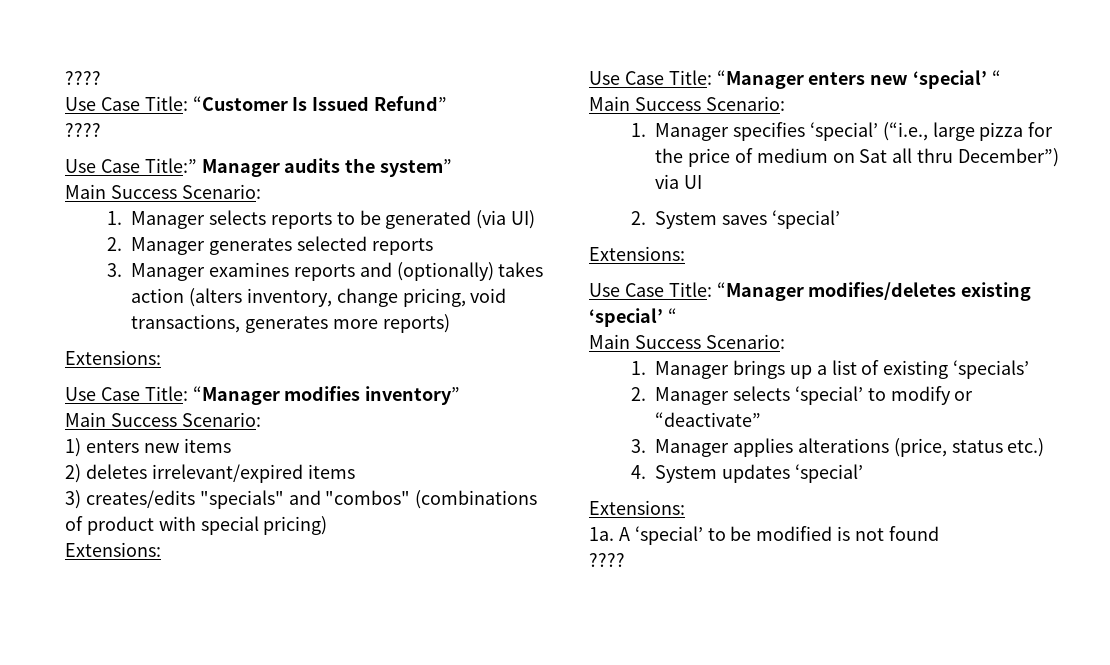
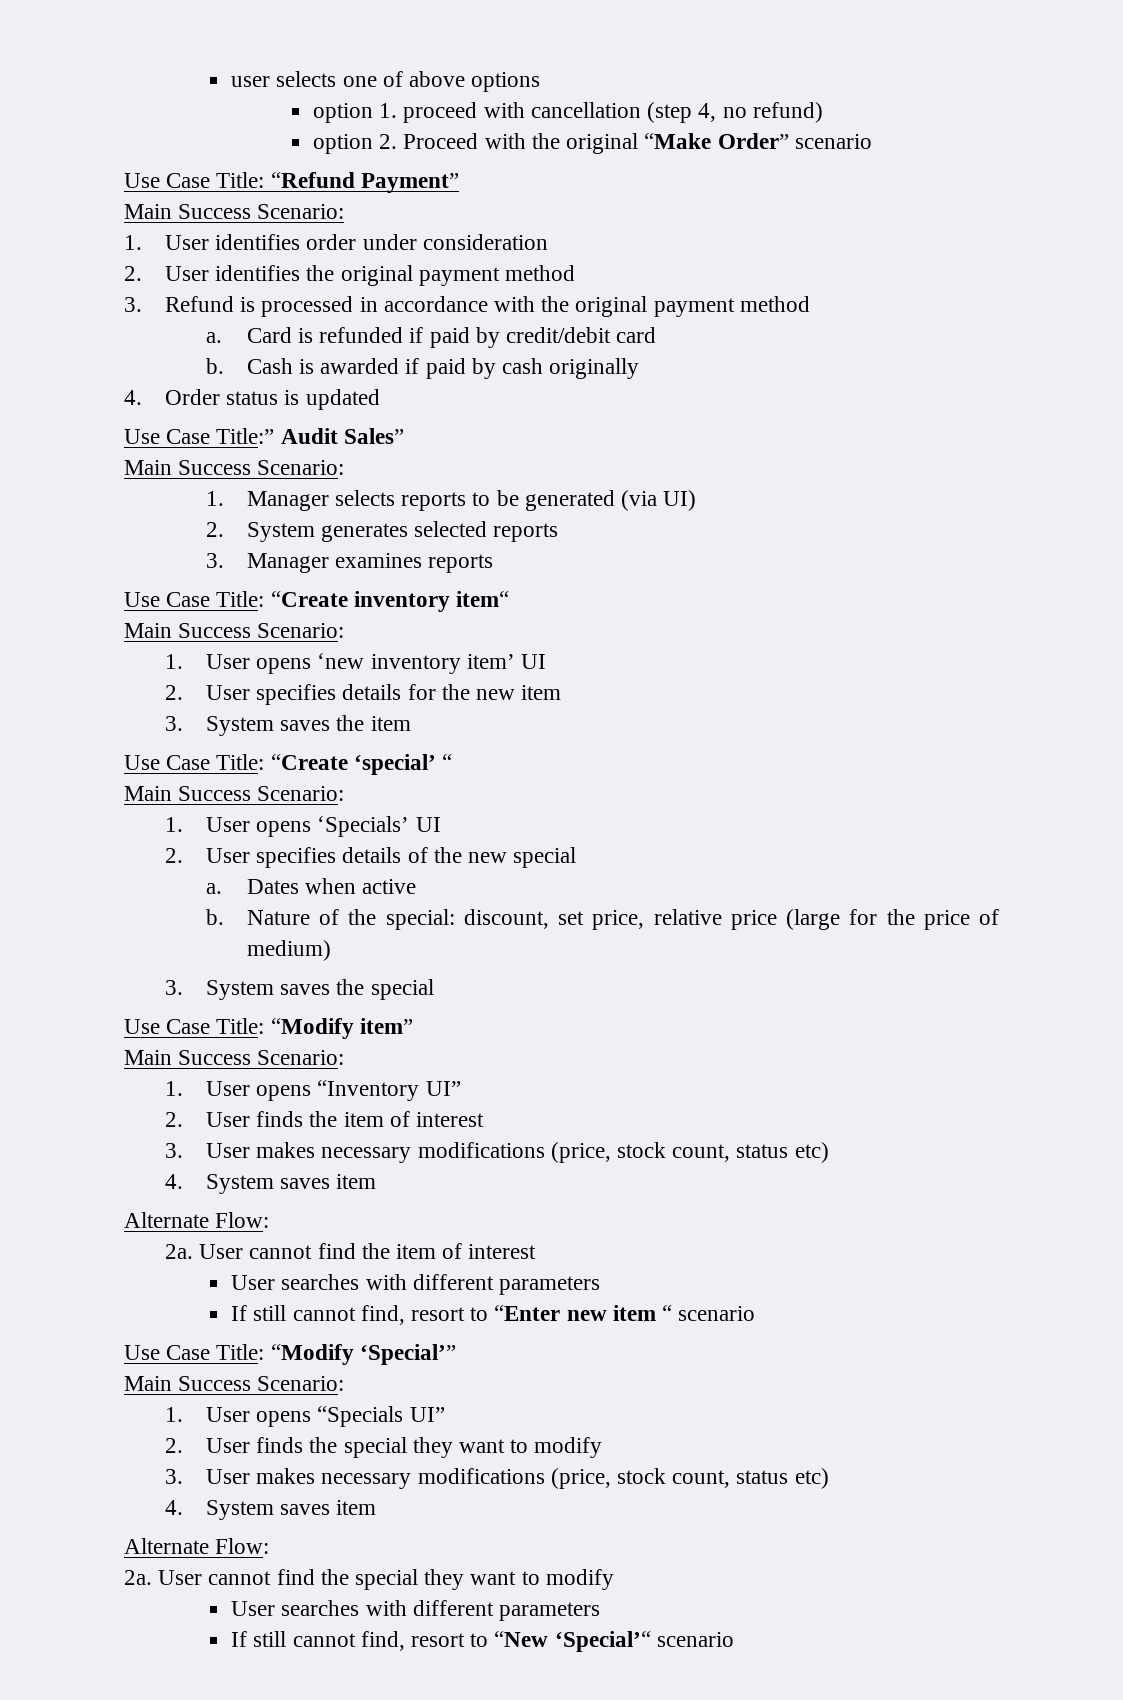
[65,71,101,85] [65,96,448,111] [65,123,101,137] ???? // Use Case Title: “Customer Is Issued Refund” // ???? -> [231,71,541,92] [313,102,823,123] [313,133,872,154] [124,172,459,193] [124,204,345,219] [124,234,548,250] [124,265,575,286] [124,296,810,317] [205,327,657,348] [205,358,640,379] [124,389,380,410] user selects one of above options // option 1. proceed with cancellation (step 4, no refund) // option 2. Proceed with the original “Make Order” scenario // Use Case Title: “Refund Payment” // Main Success Scenario: // 1. User identifies order under consideration // 2. User identifies the original payment method // 3. Refund is processed in accordance with the original payment method // a. Card is refunded if paid by credit/debit card // b. Cash is awarded if paid by cash originally // 4. Order status is updated
[201,158,453,177] Manager audits the system” -> [280,428,404,444] Audit Sales”
[131,237,206,255] Manager -> [246,522,315,542] System
[359,262,544,281] [131,288,507,307] [131,314,450,333] [65,350,161,365] [65,386,461,405] [65,412,261,427] [65,438,231,457] [65,464,355,483] [65,490,538,509] [65,516,328,535] [65,542,161,557] [589,70,1002,89] [589,96,785,111] [631,122,1054,141] [655,148,1059,167] [655,174,702,189] [631,210,840,229] [589,246,685,261] [589,282,1032,301] [589,308,677,327] [589,334,785,349] [631,360,1030,379] [631,386,974,405] [655,412,762,427] [631,438,1045,457] [631,464,863,483] [589,500,685,515] [589,526,939,545] [589,553,625,567] and (optionally) takes action (alters inventory, change pricing, void transactions, generates more reports) // Extensions: // Use Case Title: “Manager modifies inventory” // Main Success Scenario: // 1) enters new items // 2) deletes irrelevant/expired items // 3) creates/edits "specials" and "combos" (combinations of product with special pricing) // Extensions: // Use Case Title: “Manager enters new ‘special’ “ // Main Success Scenario: // 1. Manager specifies ‘special’ (“i.e., large pizza for the price of medium on Sat all thru December”) via UI // 2. System saves ‘special’ // Extensions: // Use Case Title: “Manager modifies/deletes existing ‘special’ “ // Main Success Scenario: // 1. Manager brings up a list of existing ‘specials’ // 2. Manager selects ‘special’ to modify or “deactivate” // 3. Manager applies alterations (price, status etc.) // 4. System updates ‘special’ // Extensions: // 1a. A ‘special’ to be modified is not found // ???? -> [124,591,510,612] [124,623,345,638] [164,653,546,674] [164,684,562,705] [164,715,411,736] [124,754,453,775] [124,786,345,801] [164,816,441,837] [164,847,577,868] [205,878,417,894] [205,909,1000,930] [246,940,331,961] [164,979,434,1000] [124,1018,413,1039] [124,1050,345,1065] [164,1080,461,1101] [164,1111,484,1127] [164,1142,829,1163] [164,1174,377,1194] [124,1212,270,1228] [164,1243,537,1259] [231,1274,601,1295] [231,1305,756,1325] [124,1344,456,1365] [124,1376,345,1391] [164,1406,445,1427] [164,1437,603,1458] [164,1468,829,1489] [164,1500,377,1520] [124,1538,270,1554] [124,1569,614,1590] [231,1600,601,1621] [231,1631,734,1652] // Use Case Title: “Create inventory item“ // Main Success Scenario: // 1. User opens ‘new inventory item’ UI // 2. User specifies details for the new item // 3. System saves the item // Use Case Title: “Create ‘special’ “ // Main Success Scenario: // 1. User opens ‘Specials’ UI // 2. User specifies details of the new special // a. Dates when active // b. Nature of the special: discount, set price, relative price (large for the price of medium) // 3. System saves the special // Use Case Title: “Modify item” // Main Success Scenario: // 1. User opens “Inventory UI” // 2. User finds the item of interest // 3. User makes necessary modifications (price, stock count, status etc) // 4. System saves item // Alternate Flow: // 2a. User cannot find the item of interest // User searches with different parameters // If still cannot find, resort to “Enter new item “ scenario // Use Case Title: “Modify ‘Special’” // Main Success Scenario: // 1. User opens “Specials UI” // 2. User finds the special they want to modify // 3. User makes necessary modifications (price, stock count, status etc) // 4. System saves item // Alternate Flow: // 2a. User cannot find the special they want to modify // User searches with different parameters // If still cannot find, resort to “New ‘Special’“ scenario

